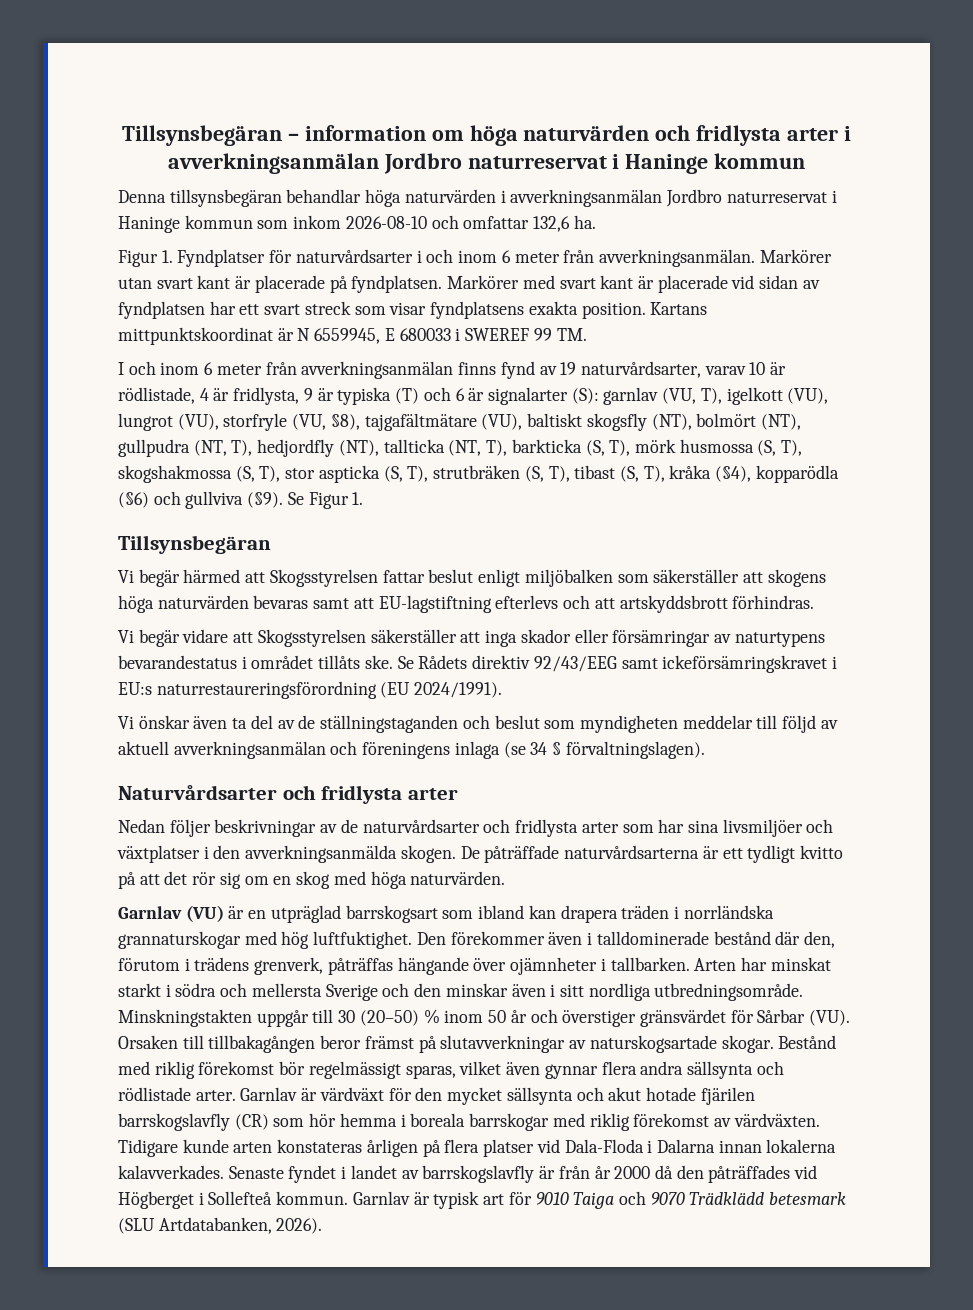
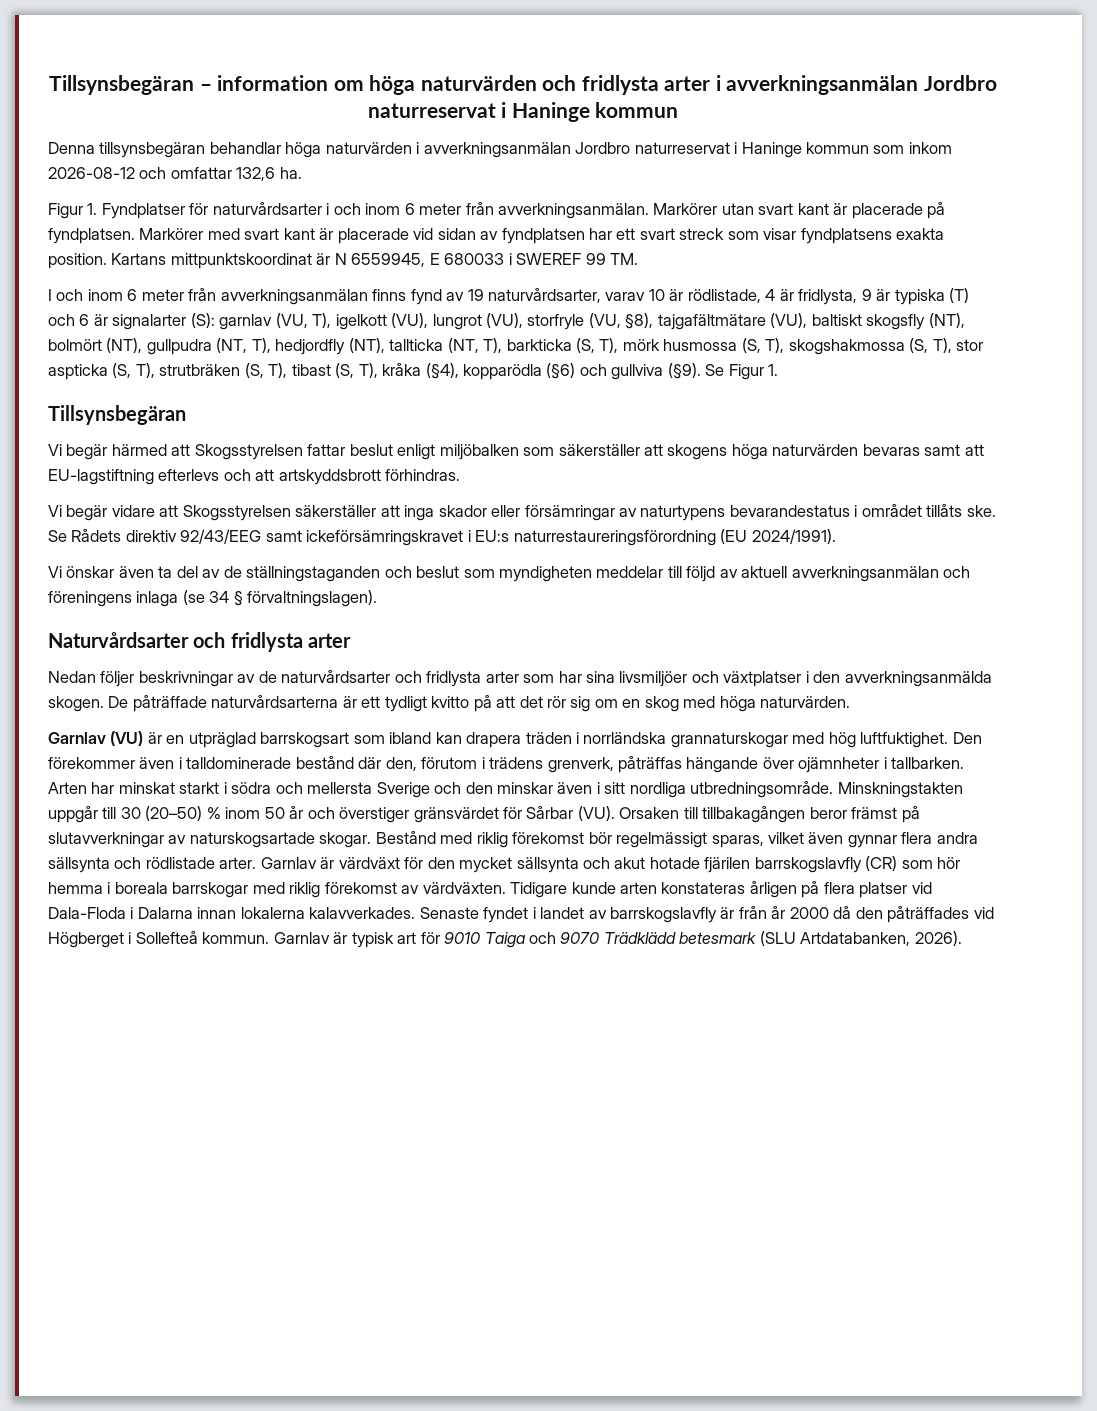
[345,216,427,229] 2026-08-10 -> [48,167,135,179] 2026-08-12

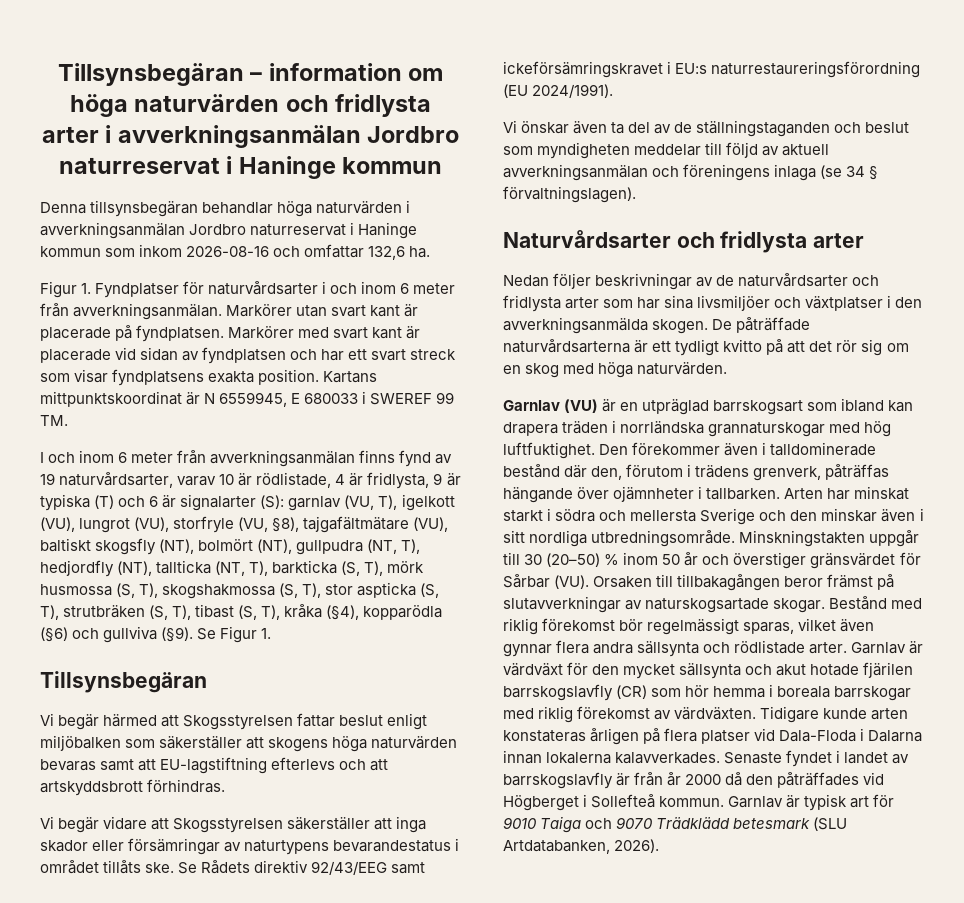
[48,167,135,179] 2026-08-12 -> [186,246,270,257] 2026-08-16
(585, 236) none -> [290,349,318,360] och

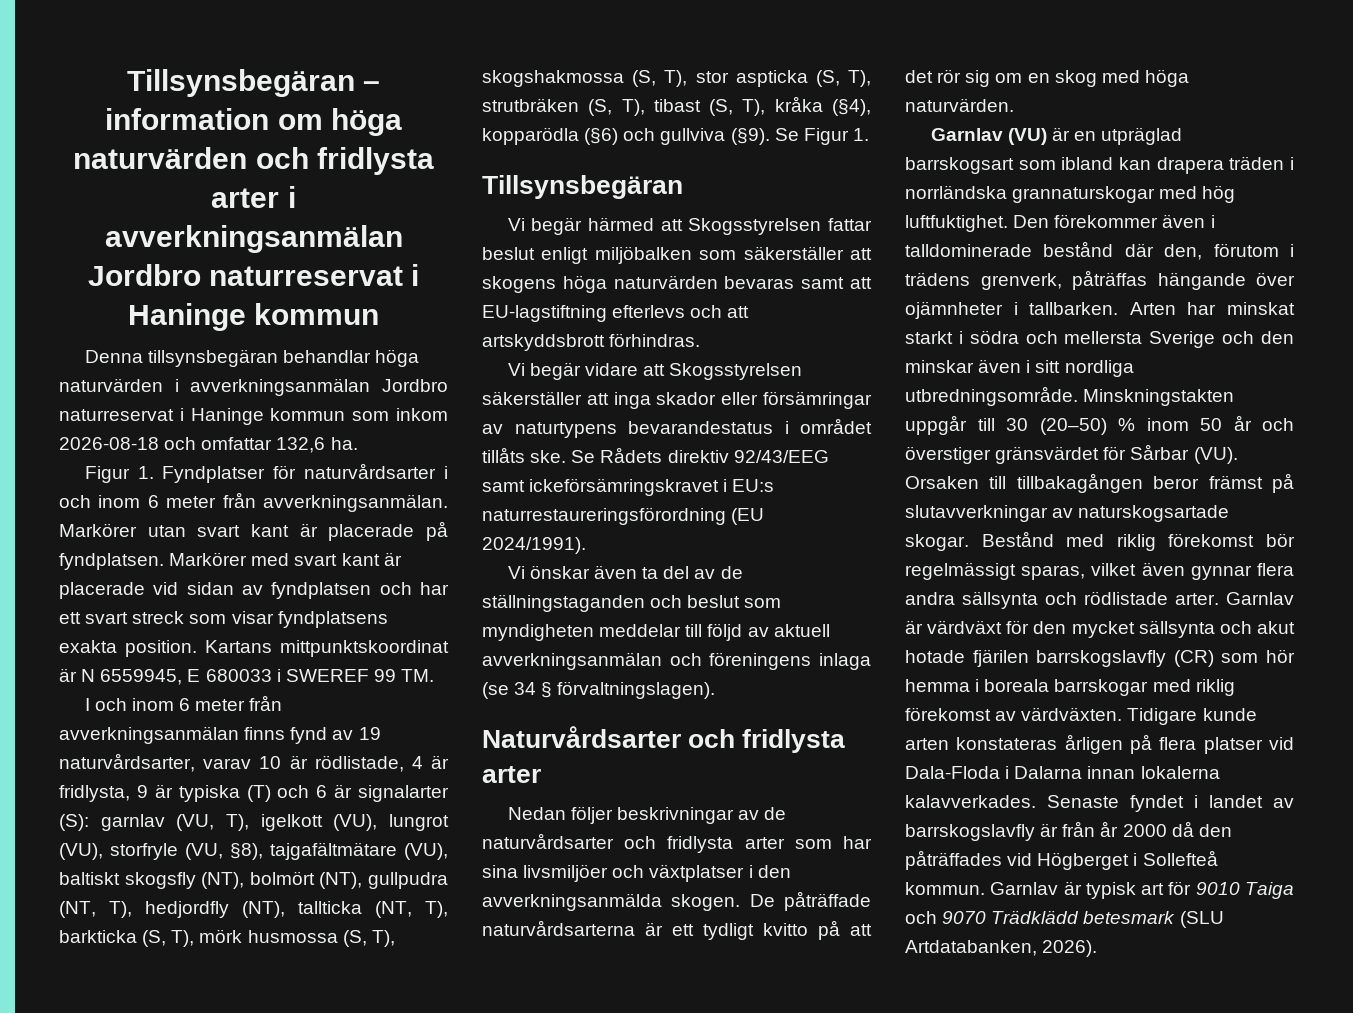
[186,246,270,257] 2026-08-16 -> [59,437,159,450] 2026-08-18

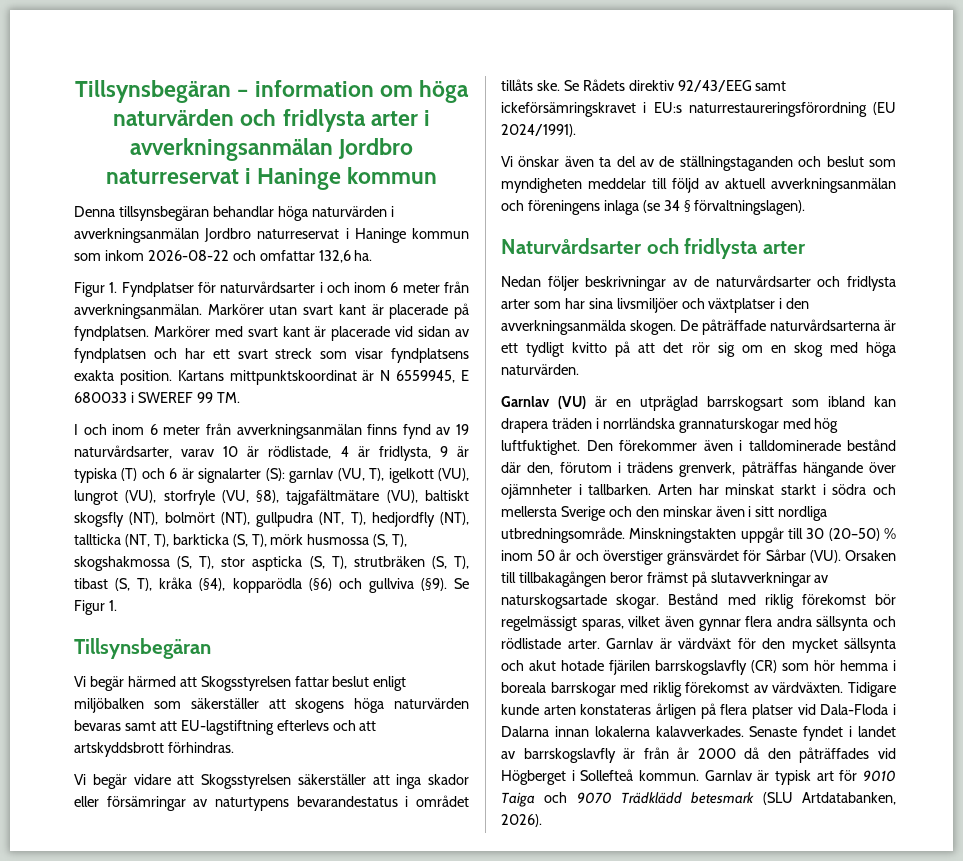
[59,437,159,450] 2026-08-18 -> [147,250,229,261] 2026-08-22

